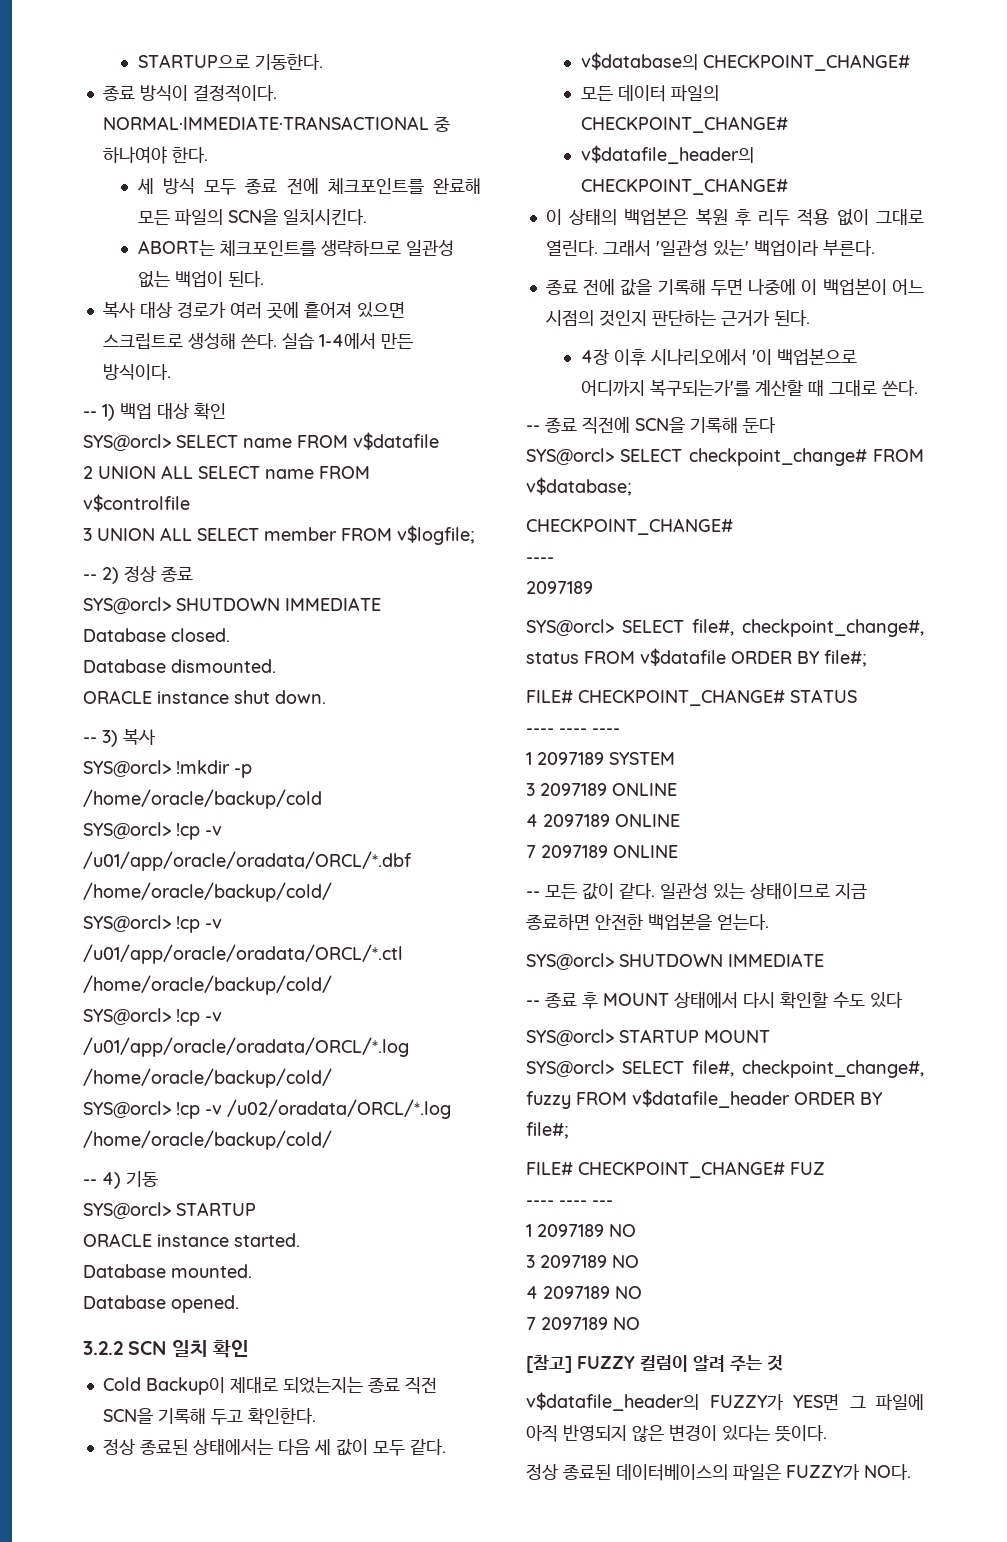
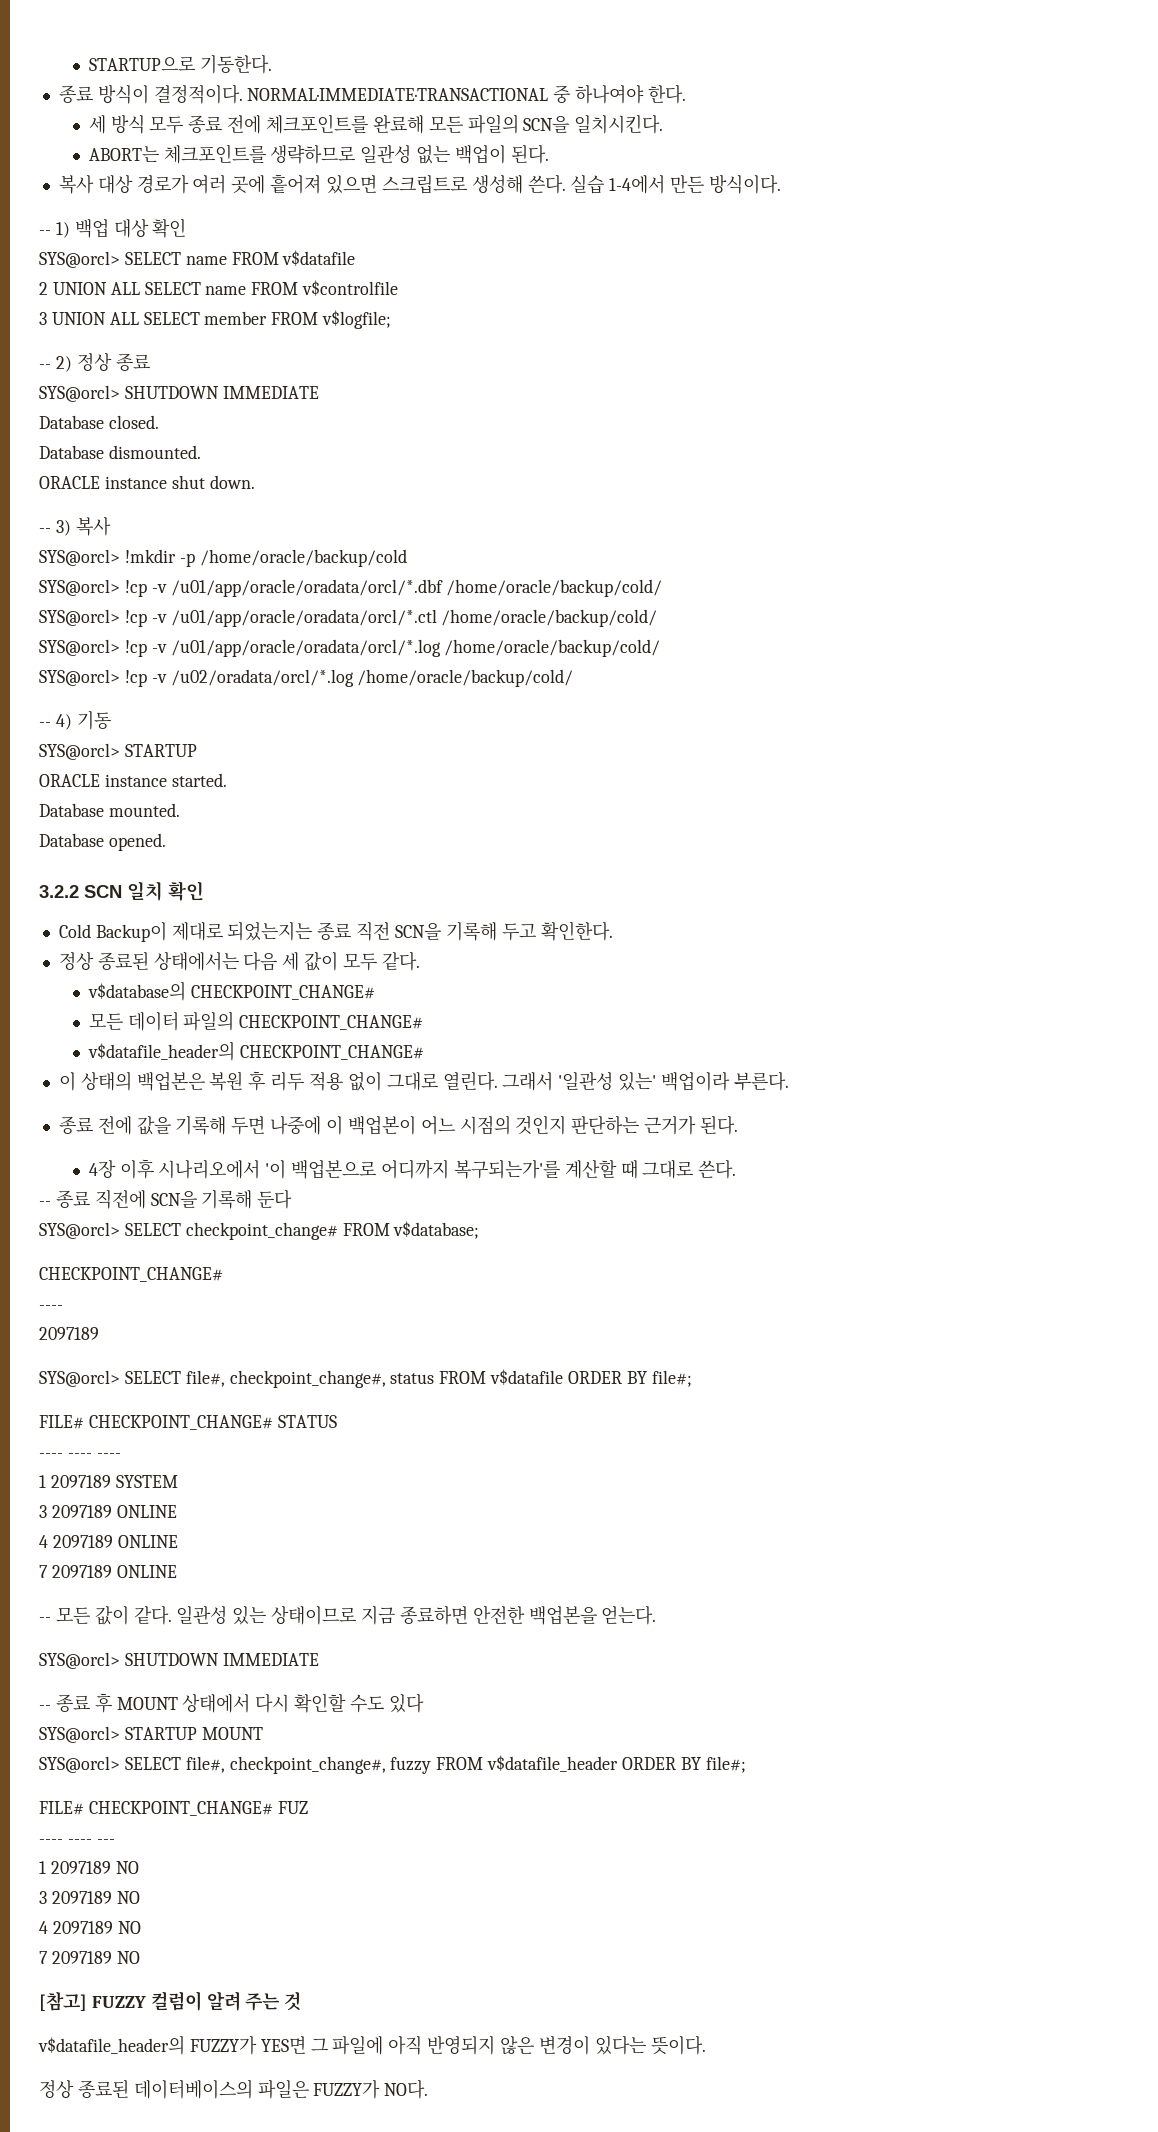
[83,851,412,871] [83,882,332,902] [83,915,222,933] [83,944,403,964] [83,975,332,995] [83,1008,222,1026] [83,1037,409,1057] [83,1068,332,1088] [83,1099,451,1119] /u01/app/oracle/oradata/ORCL/*.dbf /home/oracle/backup/cold/ // SYS@orcl> !cp -v /u01/app/oracle/oradata/ORCL/*.ctl /home/oracle/backup/cold/ // SYS@orcl> !cp -v /u01/app/oracle/oradata/ORCL/*.log /home/oracle/backup/cold/ // SYS@orcl> !cp -v /u02/oradata/ORCL/*.log -> [170,579,663,597] [39,609,658,627] [39,639,661,657] [39,669,354,687] /u01/app/oracle/oradata/orcl/*.dbf /home/oracle/backup/cold/ // SYS@orcl> !cp -v /u01/app/oracle/oradata/orcl/*.ctl /home/oracle/backup/cold/ // SYS@orcl> !cp -v /u01/app/oracle/oradata/orcl/*.log /home/oracle/backup/cold/ // SYS@orcl> !cp -v /u02/oradata/orcl/*.log

